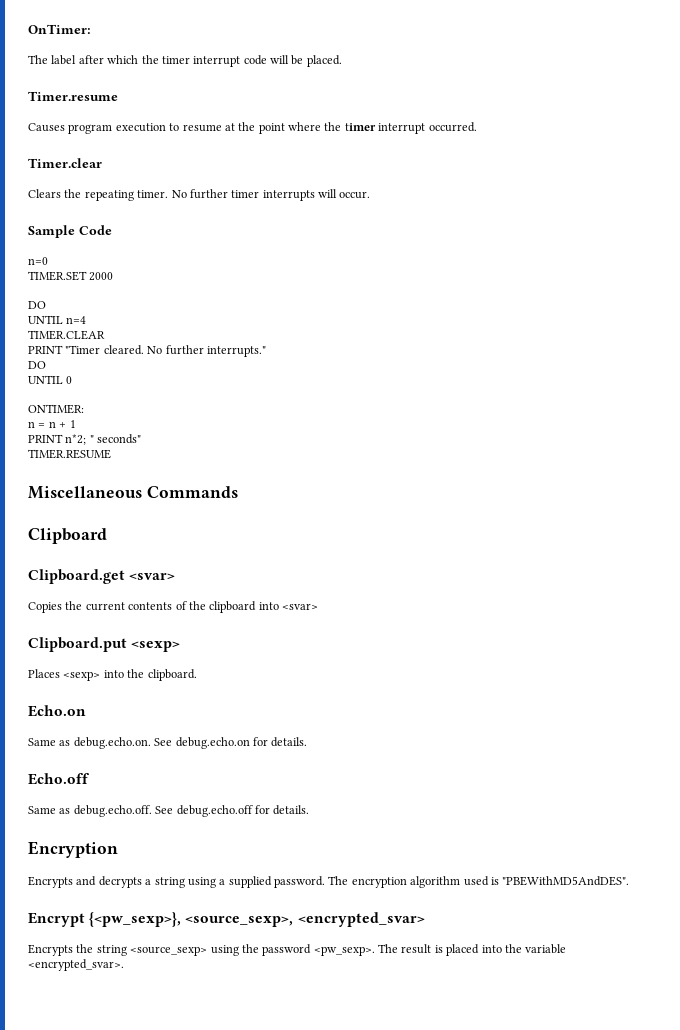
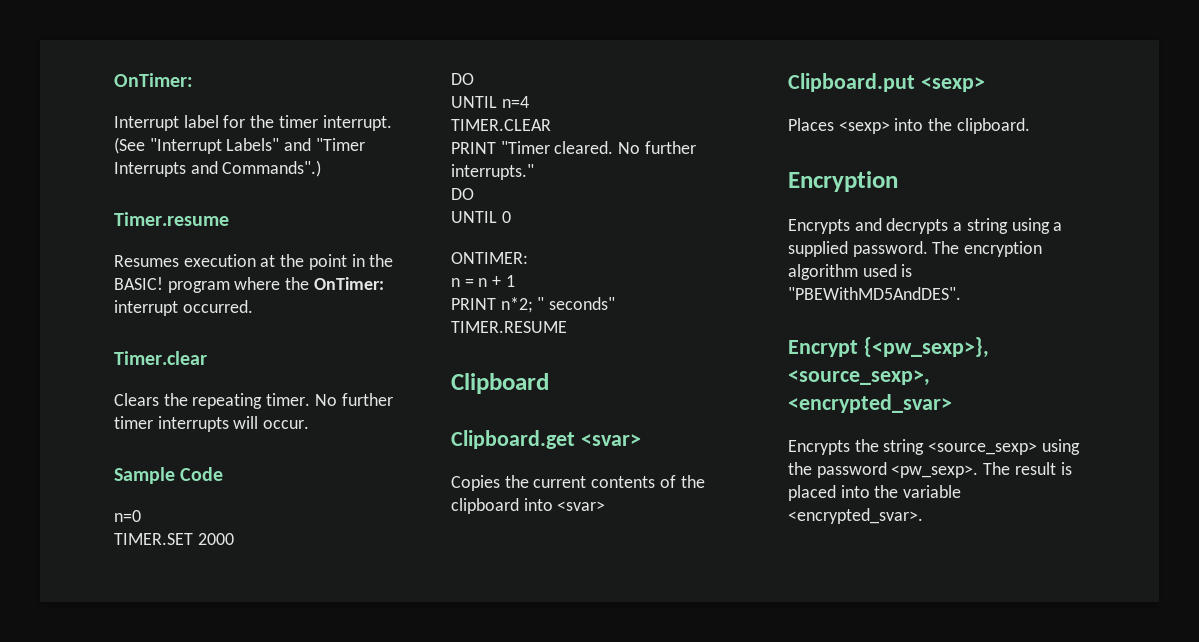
[28,55,342,67] [28,91,118,101] [28,122,285,134] The label after which the timer interrupt code will be placed. // Timer.resume // Causes program execution to resume at the point -> [114,115,392,131] [114,137,365,154] [114,160,322,177] [114,212,229,226] [114,254,394,270] [114,277,230,293] Interrupt label for the timer interrupt. (See "Interrupt Labels" and "Timer Interrupts and Commands".) // Timer.resume // Resumes execution at the point in the BASIC! program
[344,123,376,131] timer -> [313,277,384,290] OnTimer:
[28,486,238,499] // Miscellaneous Commands -> (567, 327) none
[28,705,86,717] [28,737,308,749] [28,773,89,785] [28,805,310,817] // Echo.on // Same as debug.echo.on. See debug.echo.on for details. // Echo.off // Same as debug.echo.off. See debug.echo.off for details. -> (1030, 126) none

